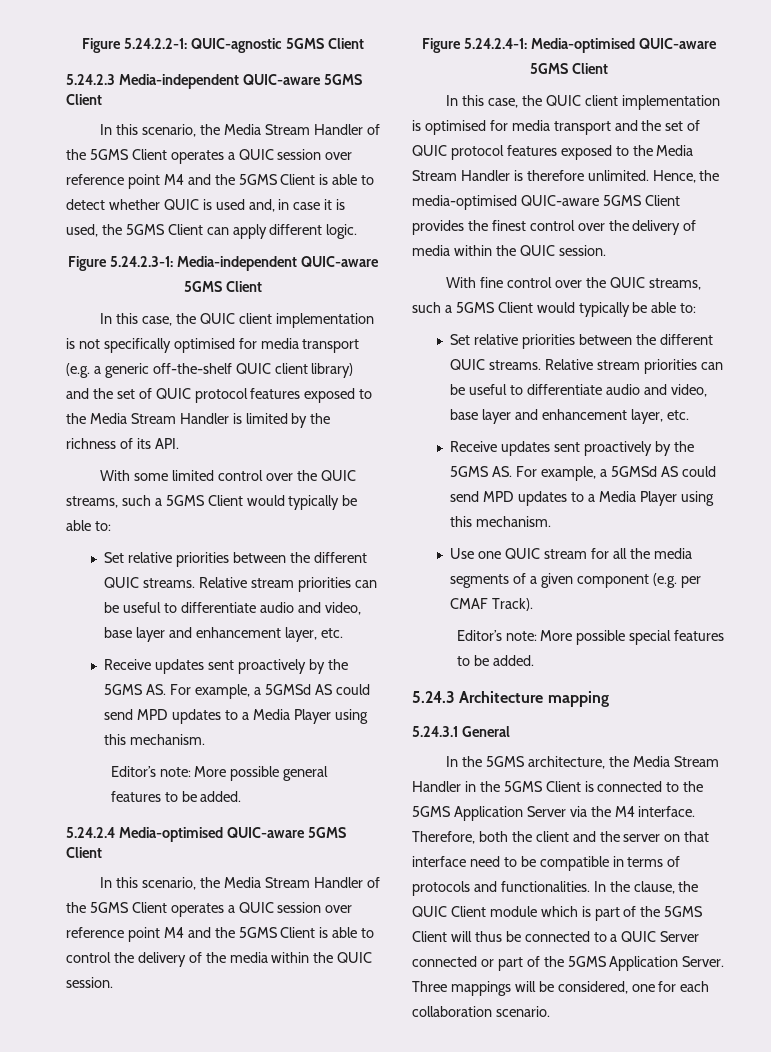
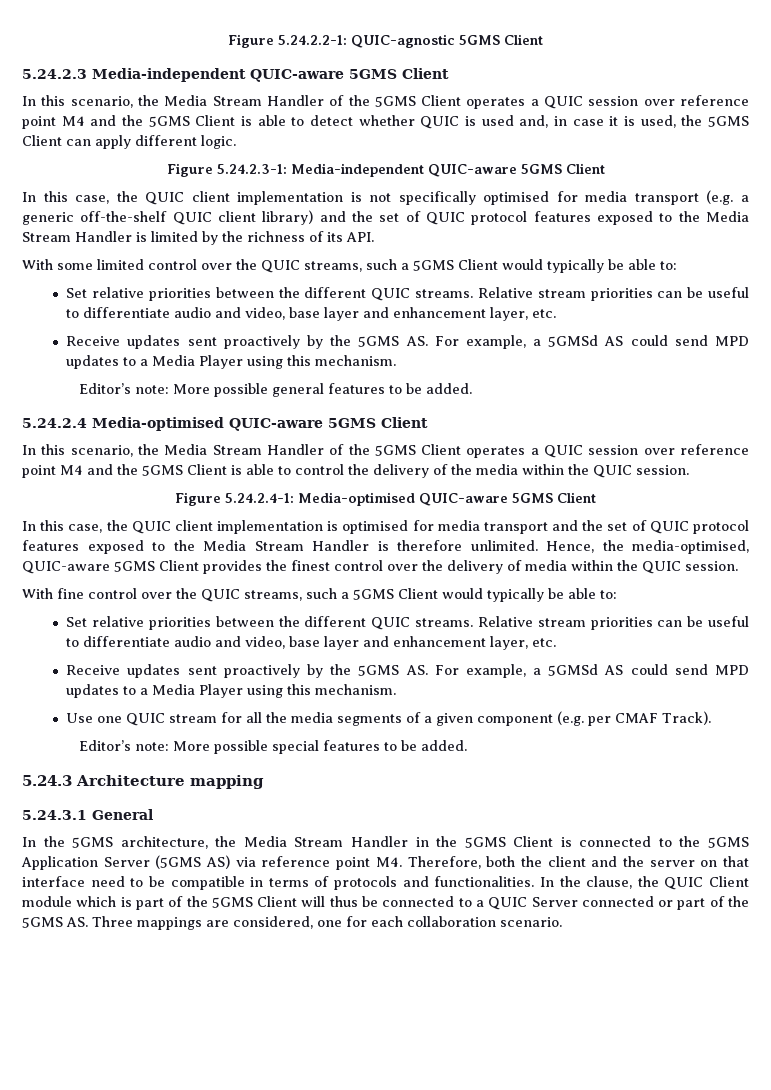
[412,195,517,210] media-optimised -> [632,540,749,554] media-optimised,
[569,806,696,817] via the M4 interface. -> [155,855,402,870] (5GMS AS) via reference point M4.
[609,956,725,971] [412,981,554,996] Application Server. Three mappings will be -> [66,916,229,930] AS. Three mappings are

